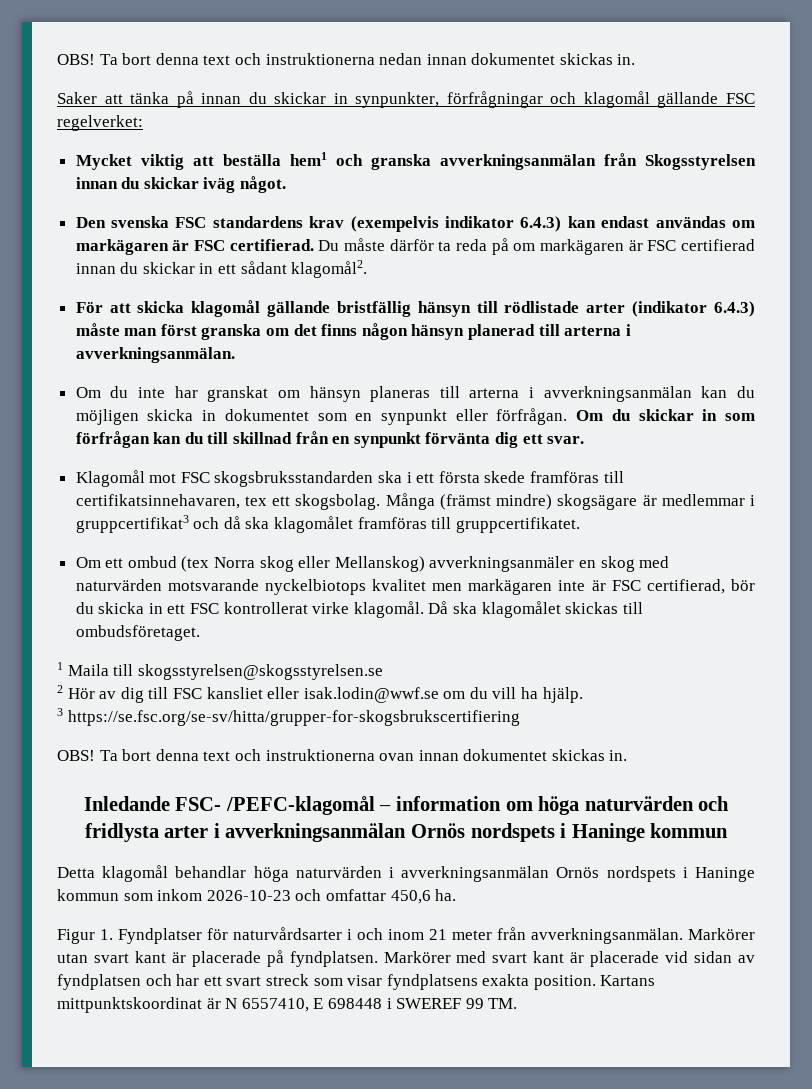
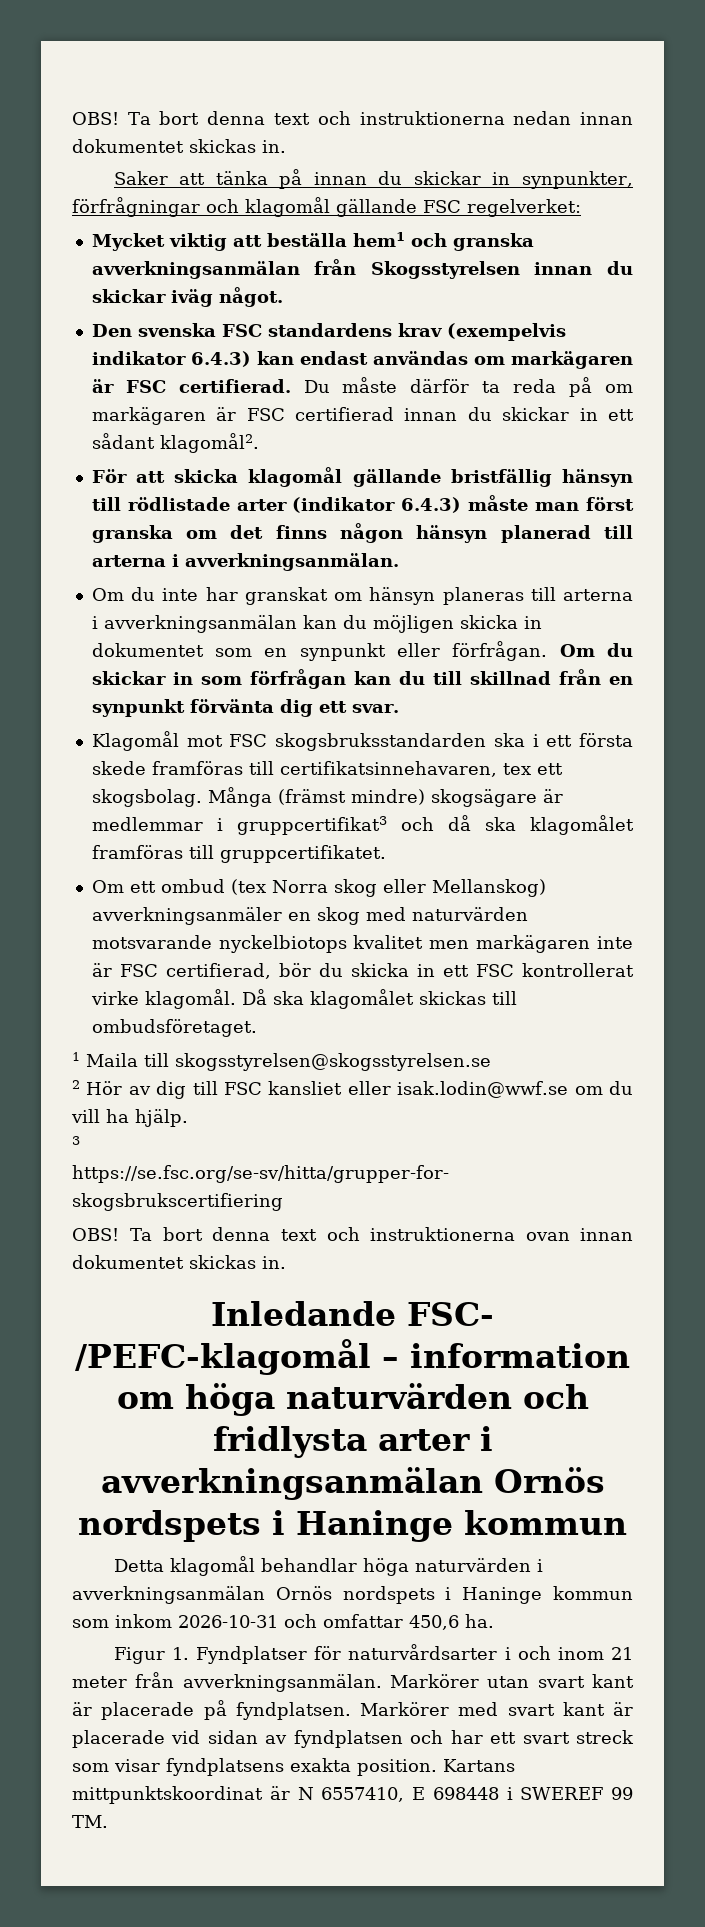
[206,890,291,901] 2026-10-23 -> [178,1615,278,1628] 2026-10-31

